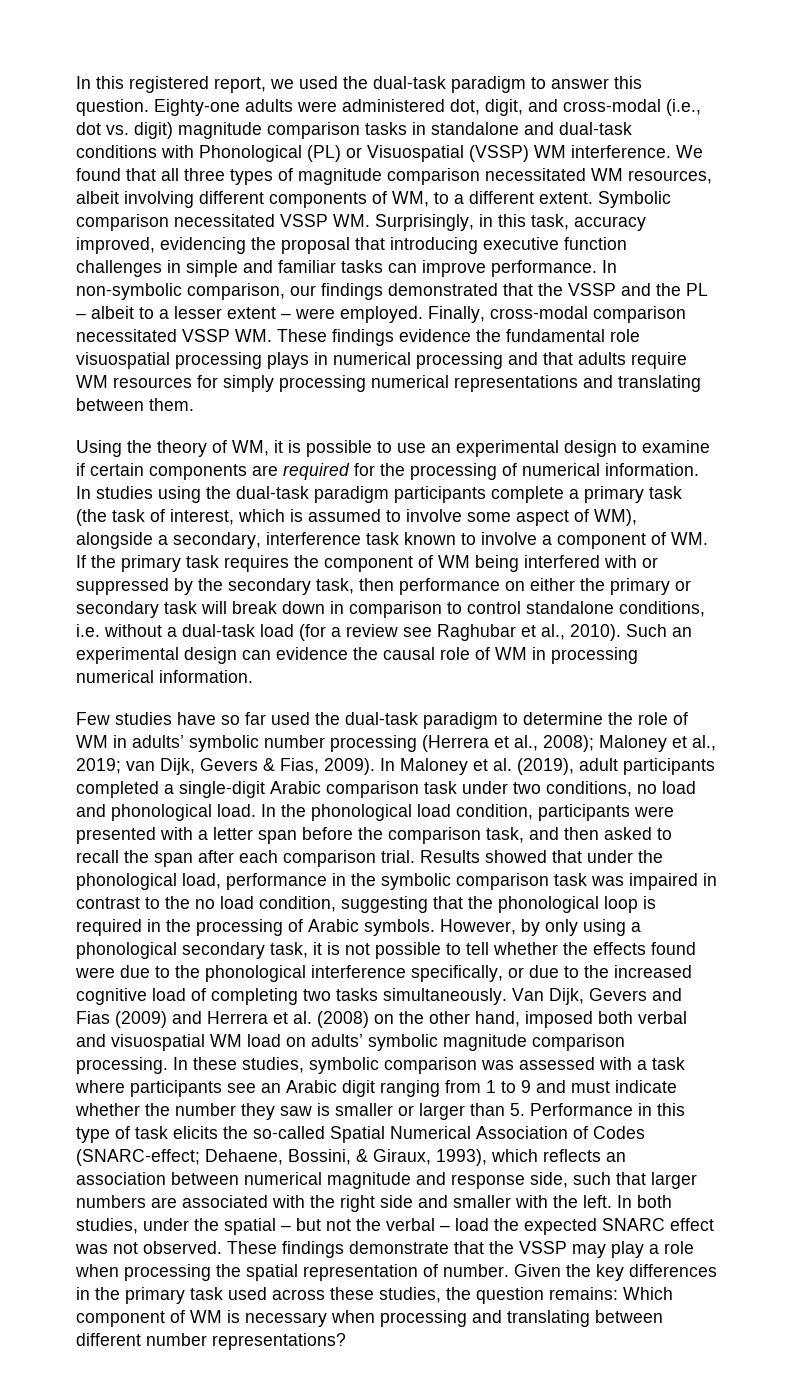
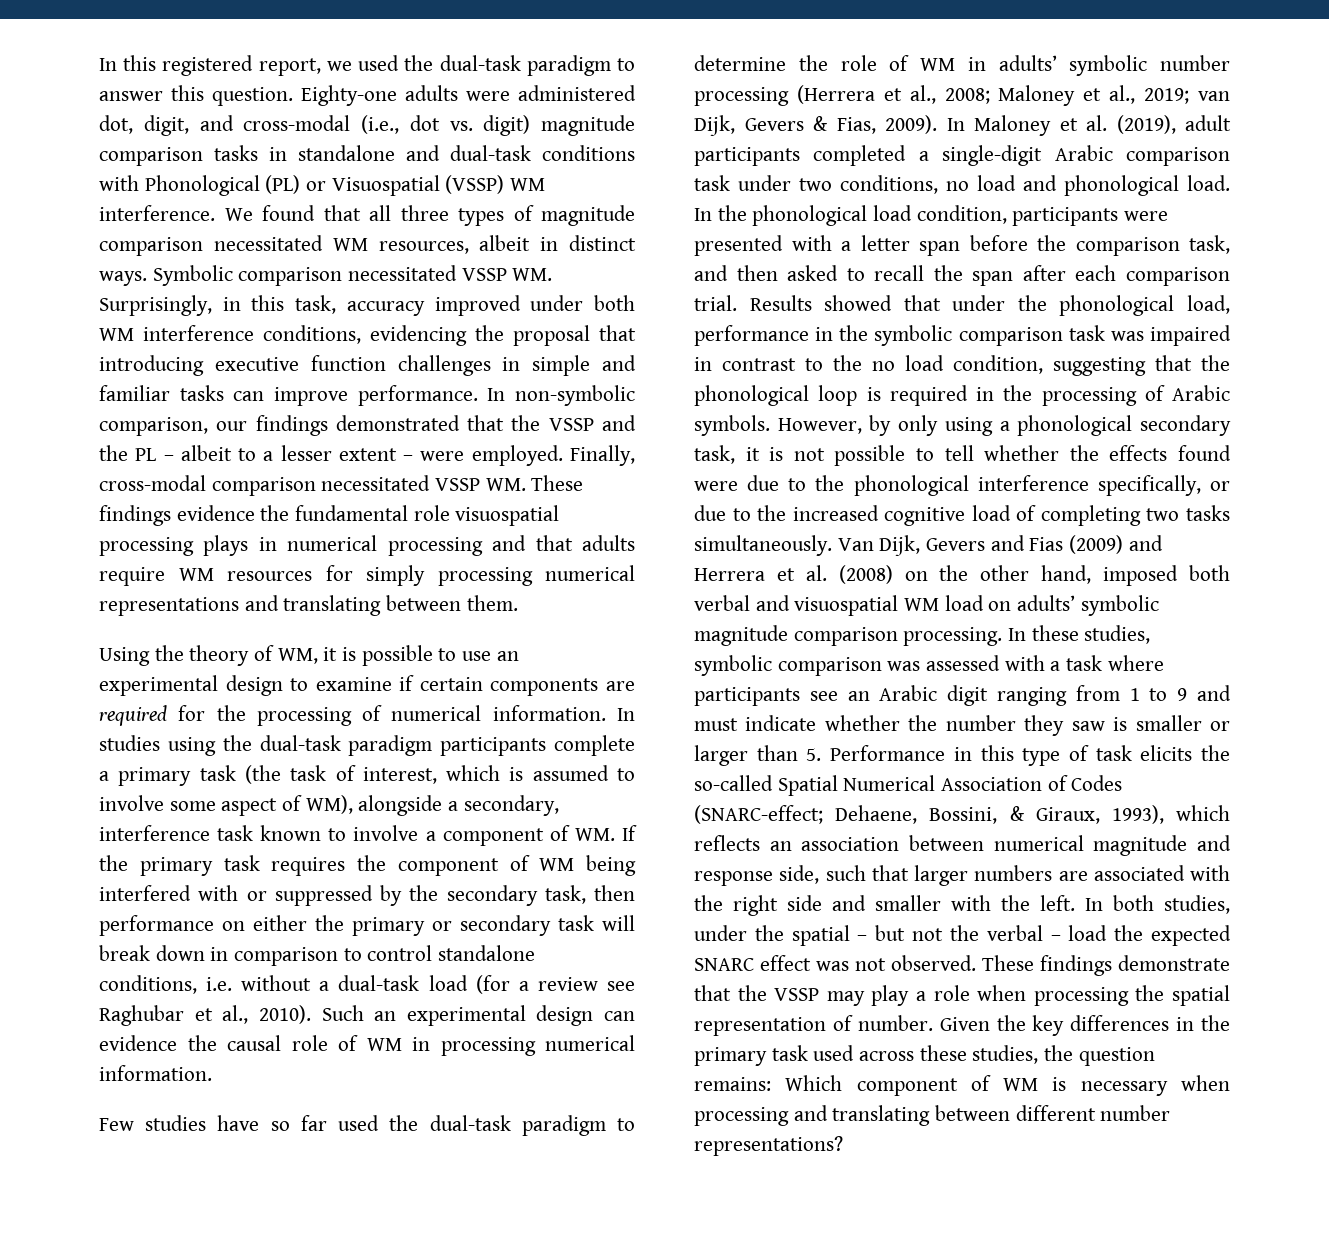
[124,191,593,208] involving different components of WM, to a different extent. -> [540,235,636,251] [99,271,147,286] in distinct ways.
[76,237,155,254] improved, -> [434,295,635,316] [99,325,361,344] improved under both WM interference conditions,
[543,735,594,752] 2008); -> [944,88,990,104] 2008;

